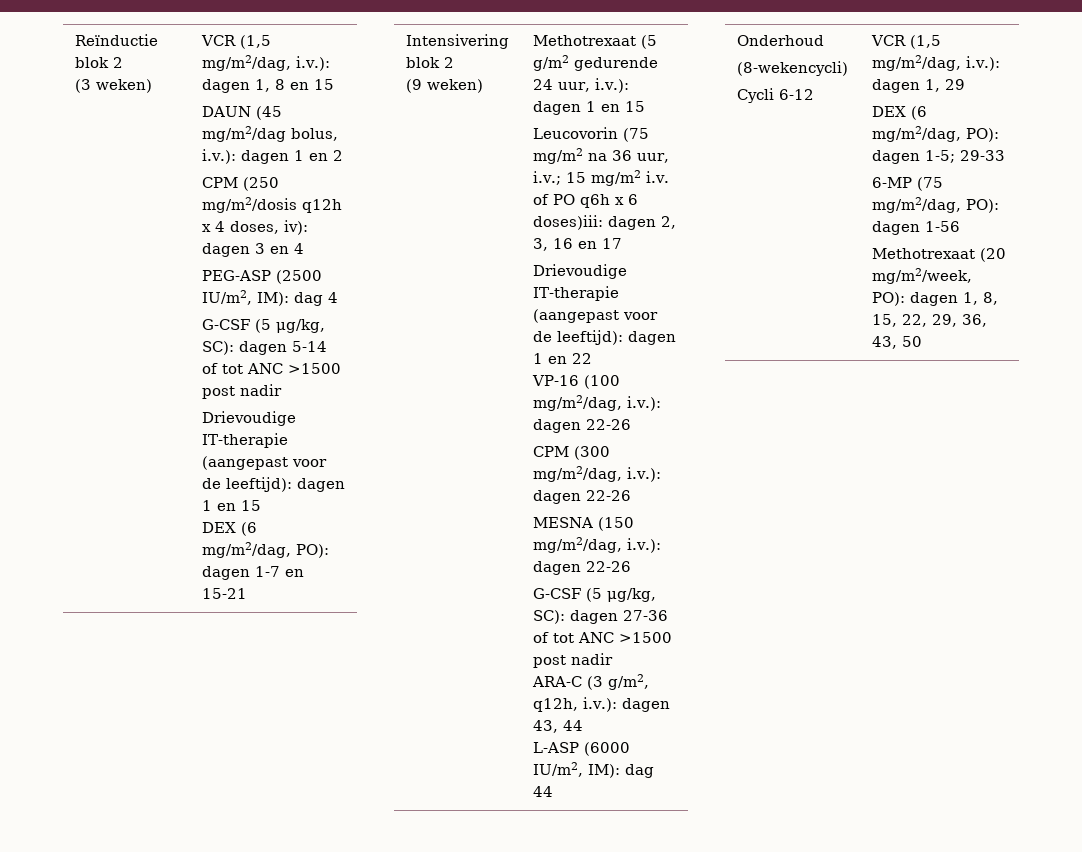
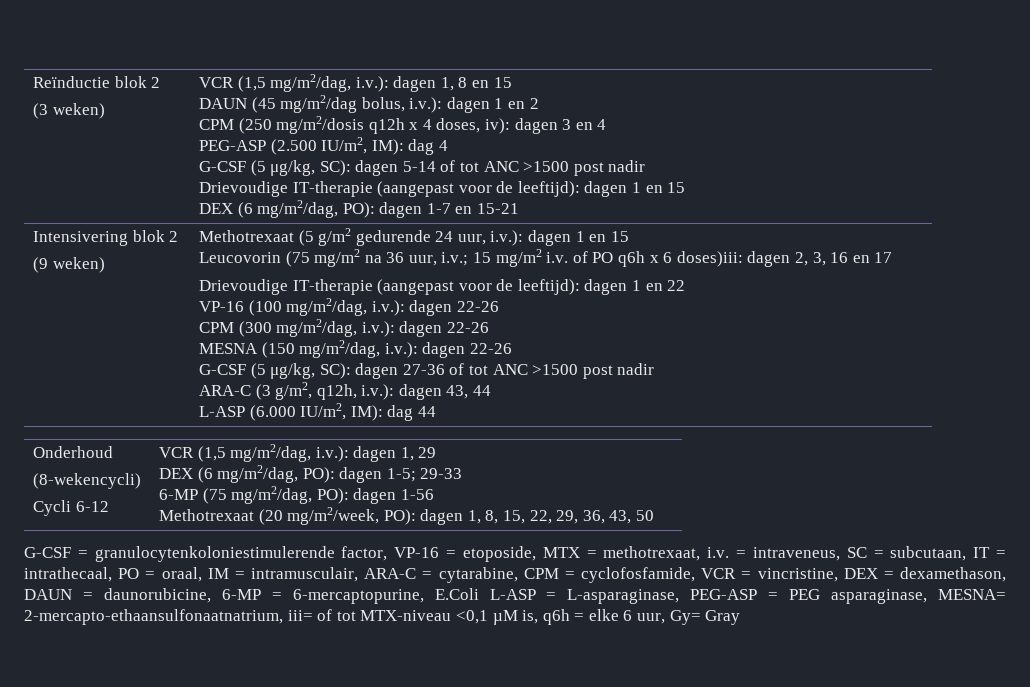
[275,270,322,284] (2500 -> [270,139,317,155] (2.500
[583,742,630,756] (6000 -> [249,405,296,421] (6.000
(922, 341) none -> [24,546,1007,562] [24,567,1006,583] [24,588,1007,604] [24,609,741,625] // G-CSF = granulocytenkoloniestimulerende factor, VP-16 = etoposide, MTX = methotrexaat, i.v. = intraveneus, SC = subcutaan, IT = intrathecaal, PO = oraal, IM = intramusculair, ARA-C = cytarabine, CPM = cyclofosfamide, VCR = vincristine, DEX = dexamethason, DAUN = daunorubicine, 6-MP = 6-mercaptopurine, E.Coli L-ASP = L-asparaginase, PEG-ASP = PEG asparaginase, MESNA= 2-mercapto-ethaansulfonaatnatrium, iii= of tot MTX-niveau <0,1 µM is, q6h = elke 6 uur, Gy= Gray

